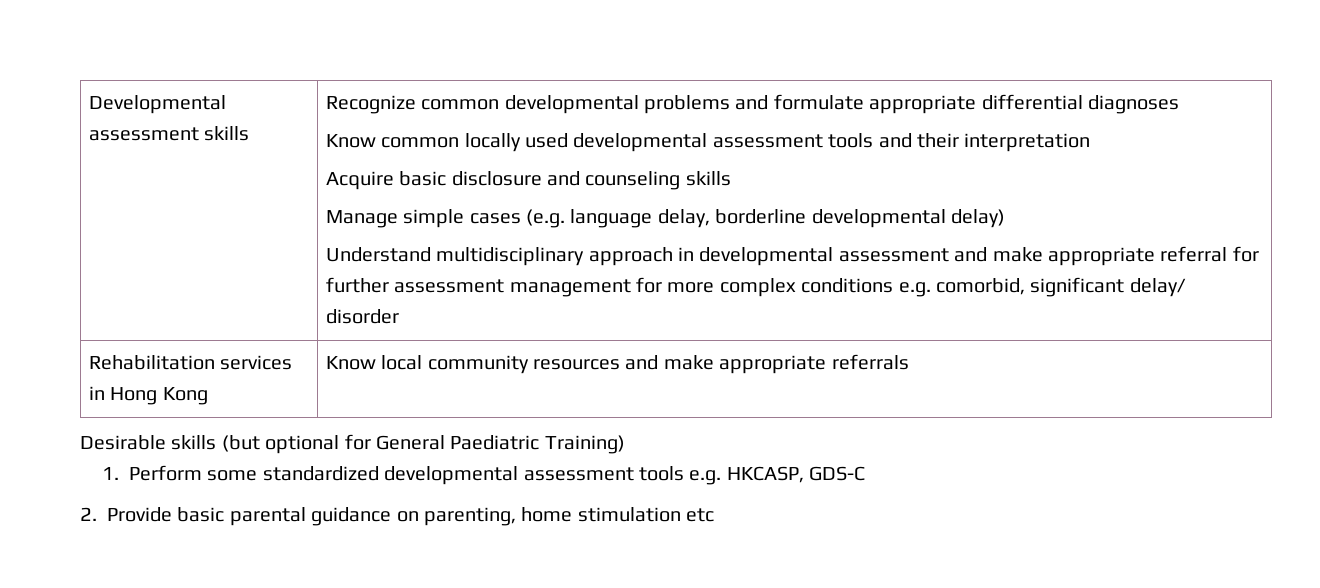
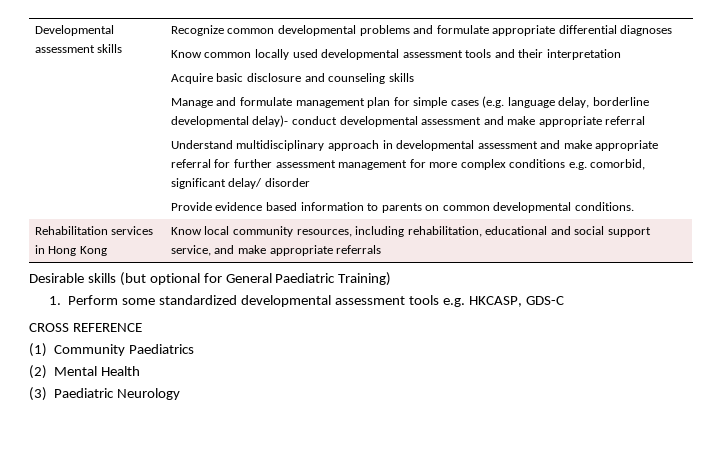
(398, 219) none -> [216,97,410,108] and formulate management plan for
[951,209,1006,228] delay) -> [252,115,646,127] delay)- conduct developmental assessment and make appropriate referral
(399, 316) none -> [170,202,634,213] // Provide evidence based information to parents on common developmental conditions.
[533,359,621,370] resources -> [296,226,651,237] [170,245,211,256] resources, including rehabilitation, educational and social support service,
[80,507,715,526] 2. Provide basic parental guidance on parenting, home stimulation etc -> [29,323,142,332] [29,343,195,357] [29,365,141,379] [29,387,181,401] CROSS REFERENCE // (1) Community Paediatrics // (2) Mental Health // (3) Paediatric Neurology

